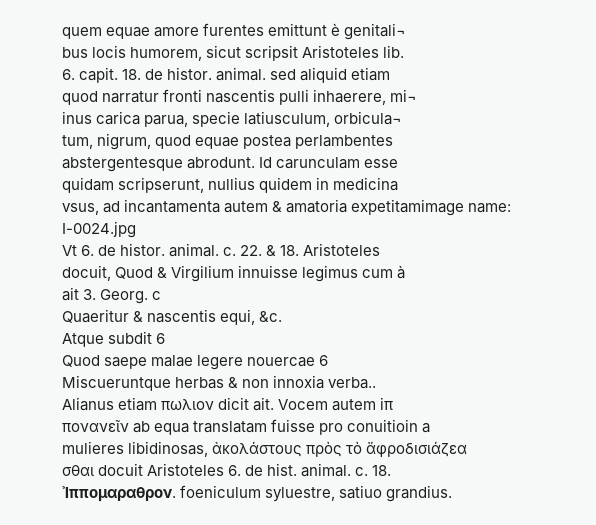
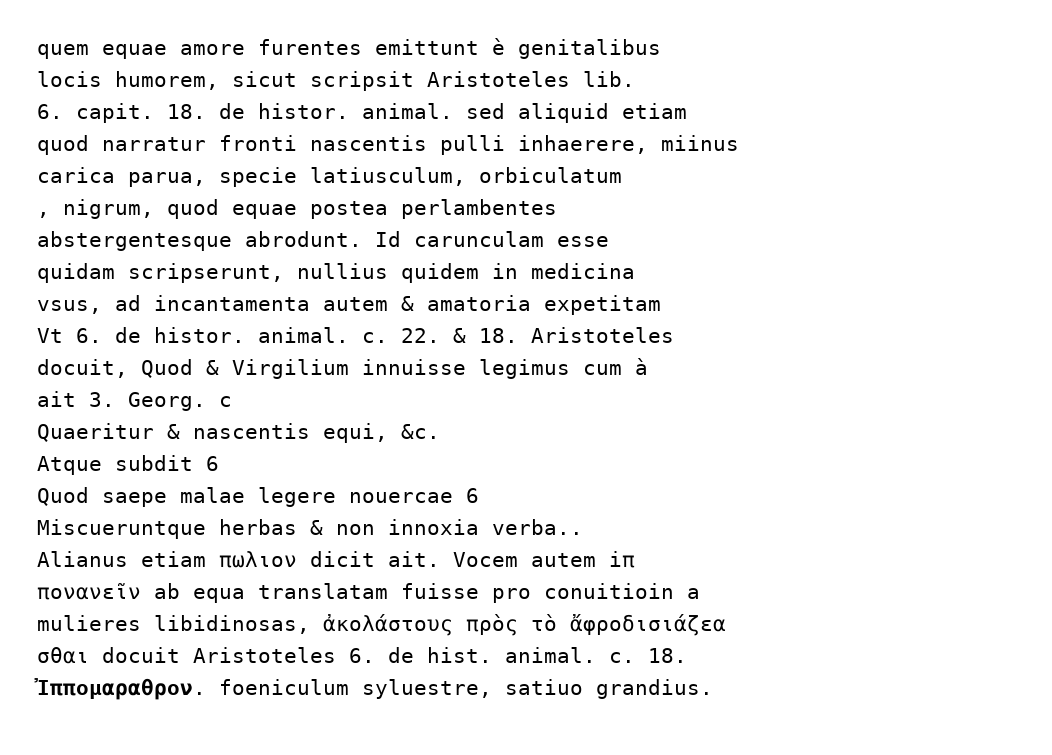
[344,23,407,40] [62,47,88,58] genitali¬ // bus -> [518,39,661,59] genitalibus //
[390,89,418,102] [62,111,92,124] mi¬ // inus -> [661,135,739,151] miinus //
[334,111,403,125] [62,135,93,149] orbicula¬ // tum, -> [479,167,622,183] [37,212,50,218] orbiculatum // ,
[351,199,512,216] [62,221,136,238] expetitamimage name: Ι-0024.jpg -> [544,295,661,315] expetitam

